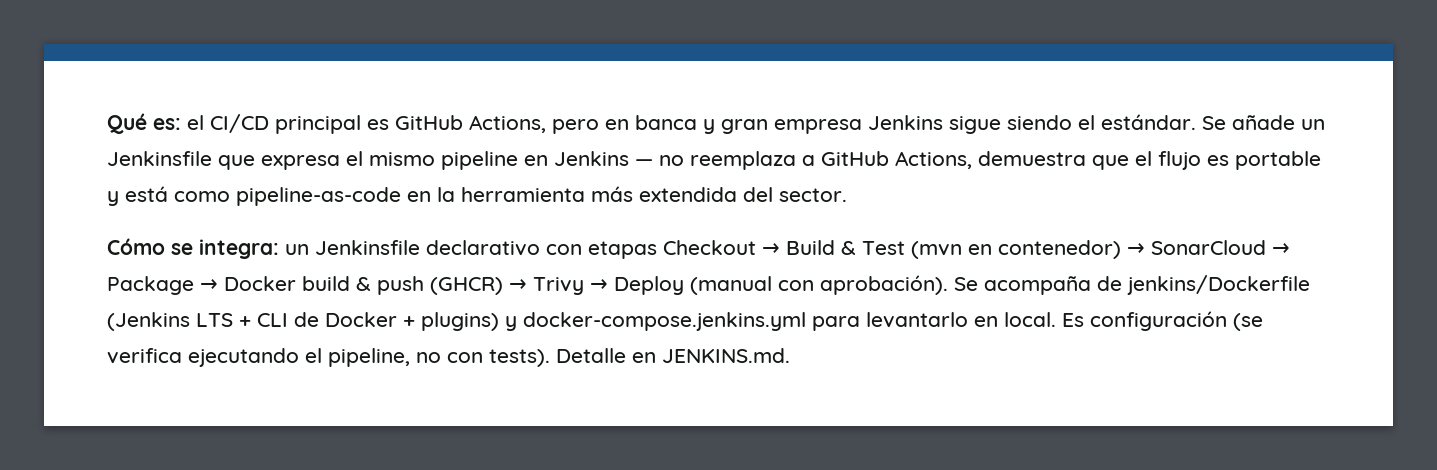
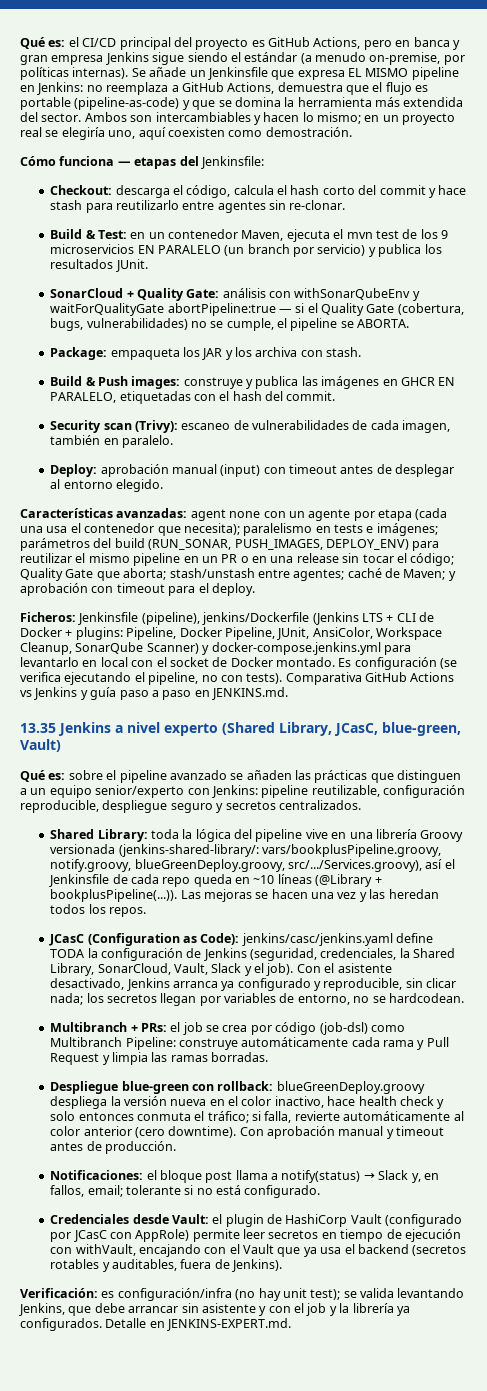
(361, 124) none -> [173,37,249,50] del proyecto
[1101,114,1196,130] estándar. -> [244,52,465,65] [20,67,129,80] estándar (a menudo on-premise, por políticas internas).
[346,151,653,170] el mismo pipeline en Jenkins — -> [348,67,459,80] [20,82,84,95] EL MISMO pipeline en Jenkins:
[107,186,431,206] y está como pipeline-as-code en -> [74,97,281,110] (pipeline-as-code) y que se domina
[107,238,1290,259] [107,275,1122,295] // Cómo se integra: un Jenkinsfile declarativo con etapas Checkout → Build & Test (mvn en contenedor) → SonarCloud → Package → Docker build & push (GHCR) → Trivy → Deploy (manual con aprobación). Se acompaña de -> [84,112,456,125] [20,127,352,140] [20,156,264,169] [50,185,467,198] [50,200,346,213] [50,229,449,242] [50,244,442,257] [50,259,148,272] [50,288,420,301] [50,303,464,316] [50,318,410,331] [50,347,362,360] [50,376,456,389] [50,391,336,404] [50,420,451,433] [50,435,173,448] [50,464,455,477] [50,479,163,492] [20,508,448,521] [20,523,438,536] [20,538,440,551] [20,553,455,566] [20,568,456,581] [20,583,255,596] [20,612,200,625] Ambos son intercambiables y hacen lo mismo; en un proyecto real se elegiría uno, aquí coexisten como demostración. // Cómo funciona — etapas del Jenkinsfile: // Checkout: descarga el código, calcula el hash corto del commit y hace stash para reutilizarlo entre agentes sin re-clonar. // Build & Test: en un contenedor Maven, ejecuta el mvn test de los 9 microservicios EN PARALELO (un branch por servicio) y publica los resultados JUnit. // SonarCloud + Quality Gate: análisis con withSonarQubeEnv y waitForQualityGate abortPipeline:true — si el Quality Gate (cobertura, bugs, vulnerabilidades) no se cumple, el pipeline se ABORTA. // Package: empaqueta los JAR y los archiva con stash. // Build & Push images: construye y publica las imágenes en GHCR EN PARALELO, etiquetadas con el hash del commit. // Security scan (Trivy): escaneo de vulnerabilidades de cada imagen, también en paralelo. // Deploy: aprobación manual (input) con timeout antes de desplegar al entorno elegido. // Características avanzadas: agent none con un agente por etapa (cada una usa el contenedor que necesita); paralelismo en tests e imágenes; parámetros del build (RUN_SONAR, PUSH_IMAGES, DEPLOY_ENV) para reutilizar el mismo pipeline en un PR o en una release sin tocar el código; Quality Gate que aborta; stash/unstash entre agentes; caché de Maven; y aprobación con timeout para el deploy. // Ficheros: Jenkinsfile (pipeline),
[421,312,499,331] plugins) -> [75,627,442,640] [20,642,199,655] plugins: Pipeline, Docker Pipeline, JUnit, AnsiColor, Workspace Cleanup, SonarQube Scanner)
[1004,312,1056,327] local. -> [100,657,335,667] local con el socket de Docker montado.
(550, 358) none -> [285,672,455,685] [20,687,288,700] [20,722,461,736] [20,739,61,752] [20,770,462,783] [20,785,465,798] [20,800,361,813] [50,829,464,842] [50,844,441,857] [50,859,455,872] [49,874,382,887] [50,889,439,902] [50,904,146,917] [49,933,434,946] [50,948,456,961] [50,963,392,976] [50,978,457,991] [50,993,464,1006] [50,1022,405,1035] [50,1037,449,1050] [50,1052,269,1065] [50,1081,425,1094] [50,1096,445,1109] [50,1111,464,1123] [50,1126,445,1139] [50,1141,176,1154] [50,1170,439,1183] [50,1185,321,1198] [50,1214,463,1227] [50,1229,461,1242] [50,1244,467,1257] [50,1259,283,1272] [20,1288,465,1301] [19,1303,410,1316] [20,1318,102,1331] Comparativa GitHub Actions vs Jenkins y guía paso a paso en JENKINS.md. // 13.35 Jenkins a nivel experto (Shared Library, JCasC, blue-green, Vault) // Qué es: sobre el pipeline avanzado se añaden las prácticas que distinguen a un equipo senior/experto con Jenkins: pipeline reutilizable, configuración reproducible, despliegue seguro y secretos centralizados. // Shared Library: toda la lógica del pipeline vive en una librería Groovy versionada (jenkins-shared-library/: vars/bookplusPipeline.groovy, notify.groovy, blueGreenDeploy.groovy, src/.../Services.groovy), así el Jenkinsfile de cada repo queda en ~10 líneas (@Library + bookplusPipeline(...)). Las mejoras se hacen una vez y las heredan todos los repos. // JCasC (Configuration as Code): jenkins/casc/jenkins.yaml define TODA la configuración de Jenkins (seguridad, credenciales, la Shared Library, SonarCloud, Vault, Slack y el job). Con el asistente desactivado, Jenkins arranca ya configurado y reproducible, sin clicar nada; los secretos llegan por variables de entorno, no se hardcodean. // Multibranch + PRs: el job se crea por código (job-dsl) como Multibranch Pipeline: construye automáticamente cada rama y Pull Request y limpia las ramas borradas. // Despliegue blue-green con rollback: blueGreenDeploy.groovy despliega la versión nueva en el color inactivo, hace health check y solo entonces conmuta el tráfico; si falla, revierte automáticamente al color anterior (cero downtime). Con aprobación manual y timeout antes de producción. // Notificaciones: el bloque post llama a notify(status) → Slack y, en fallos, email; tolerante si no está configurado. // Credenciales desde Vault: el plugin de HashiCorp Vault (configurado por JCasC con AppRole) permite leer secretos en tiempo de ejecución con withVault, encajando con el Vault que ya usa el backend (secretos rotables y auditables, fuera de Jenkins). // Verificación: es configuración/infra (no hay unit test); se valida levantando Jenkins, que debe arrancar sin asistente y con el job y la librería ya configurados.
[662,348,790,363] JENKINS.md. -> [167,1318,292,1331] JENKINS-EXPERT.md.

